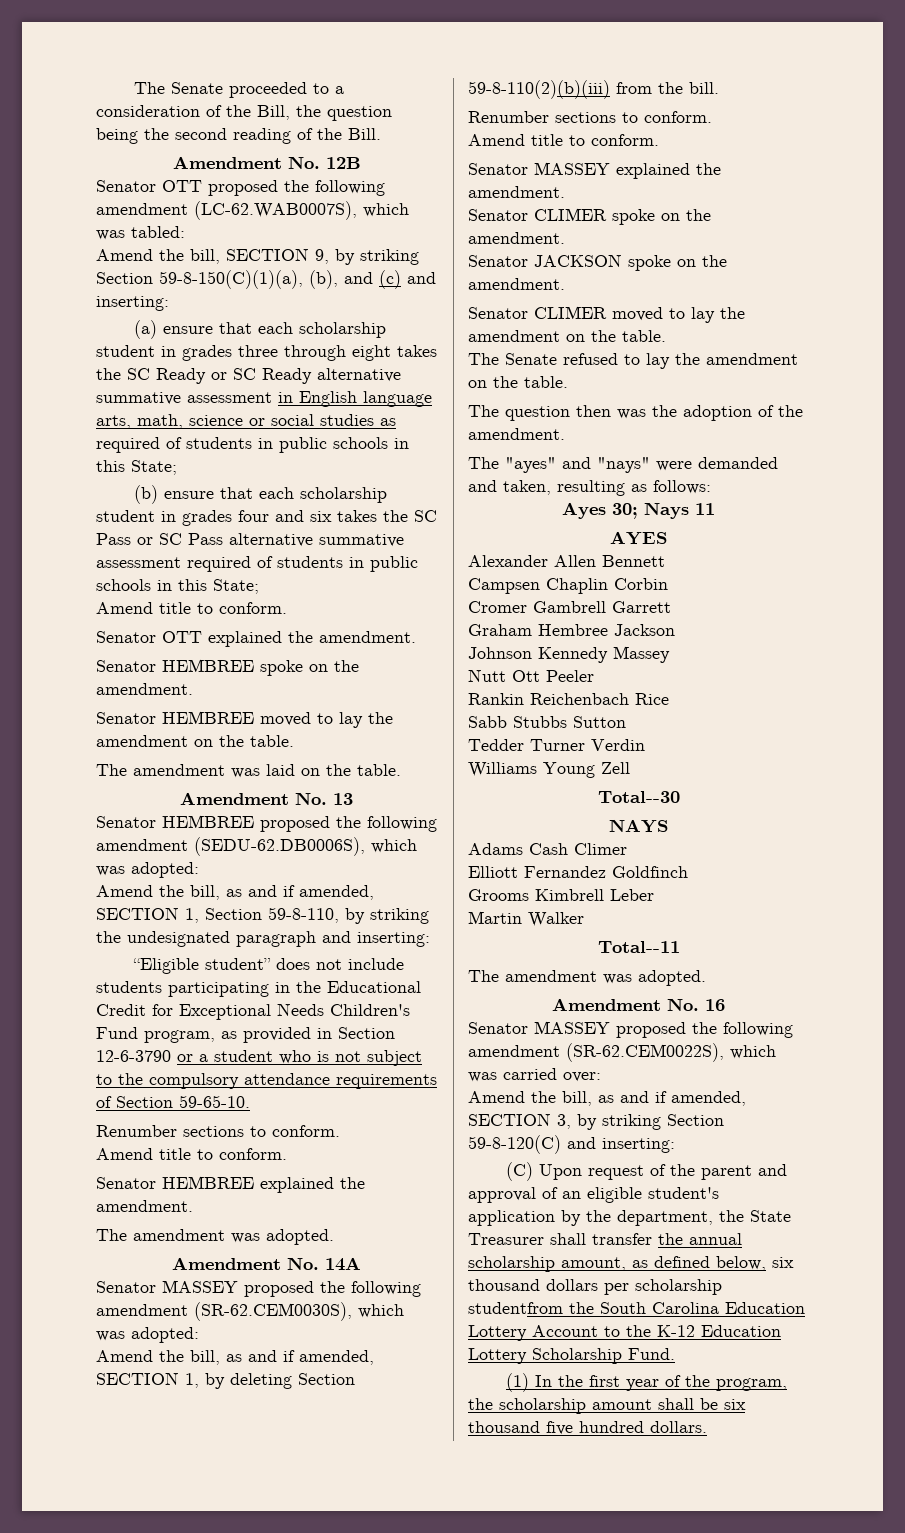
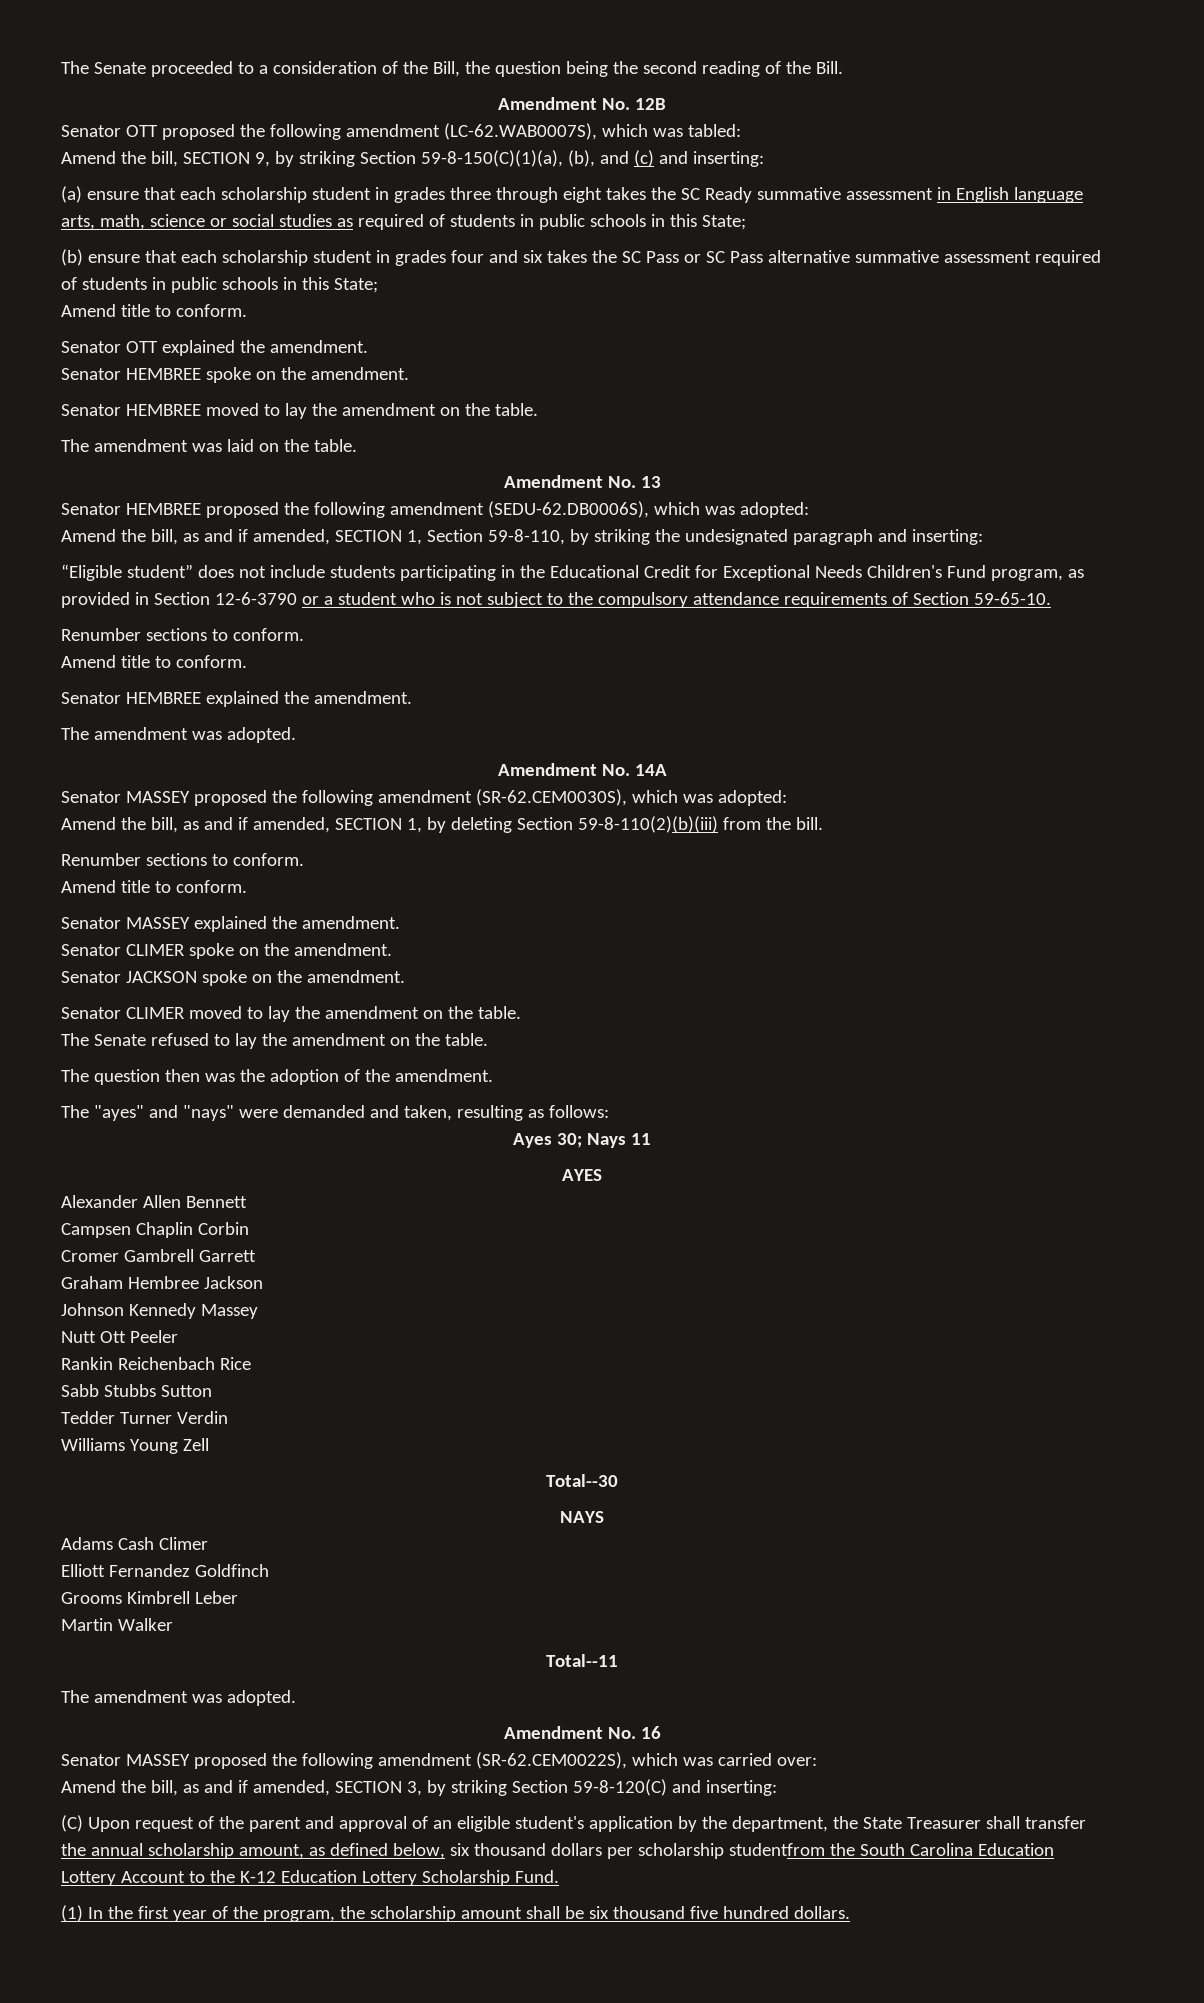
[211,368,401,384] or SC Ready alternative -> (752, 195) none

